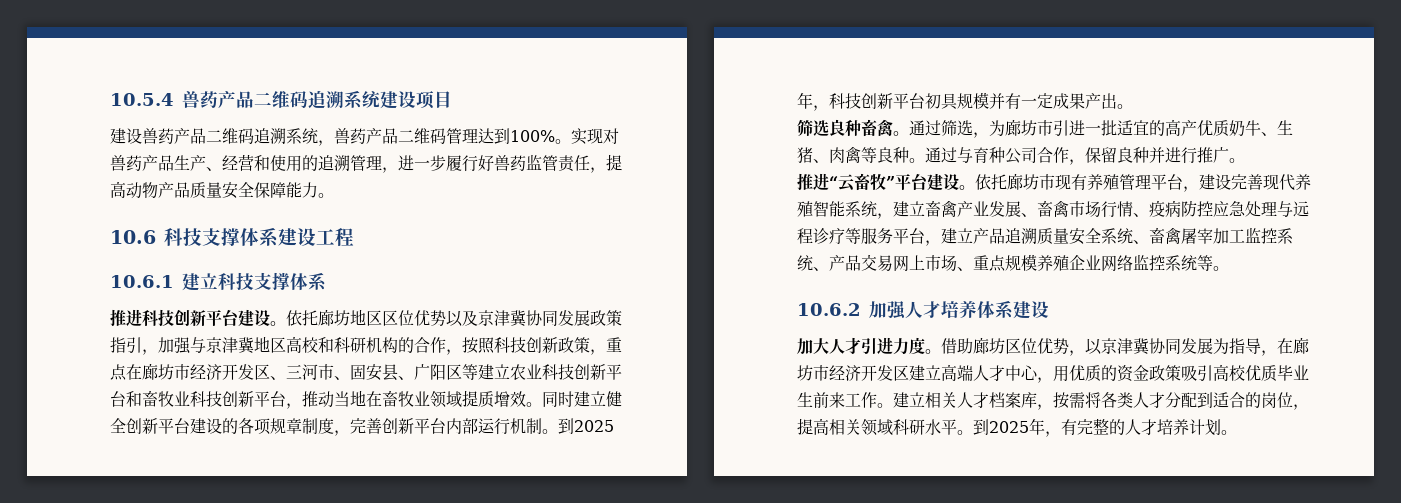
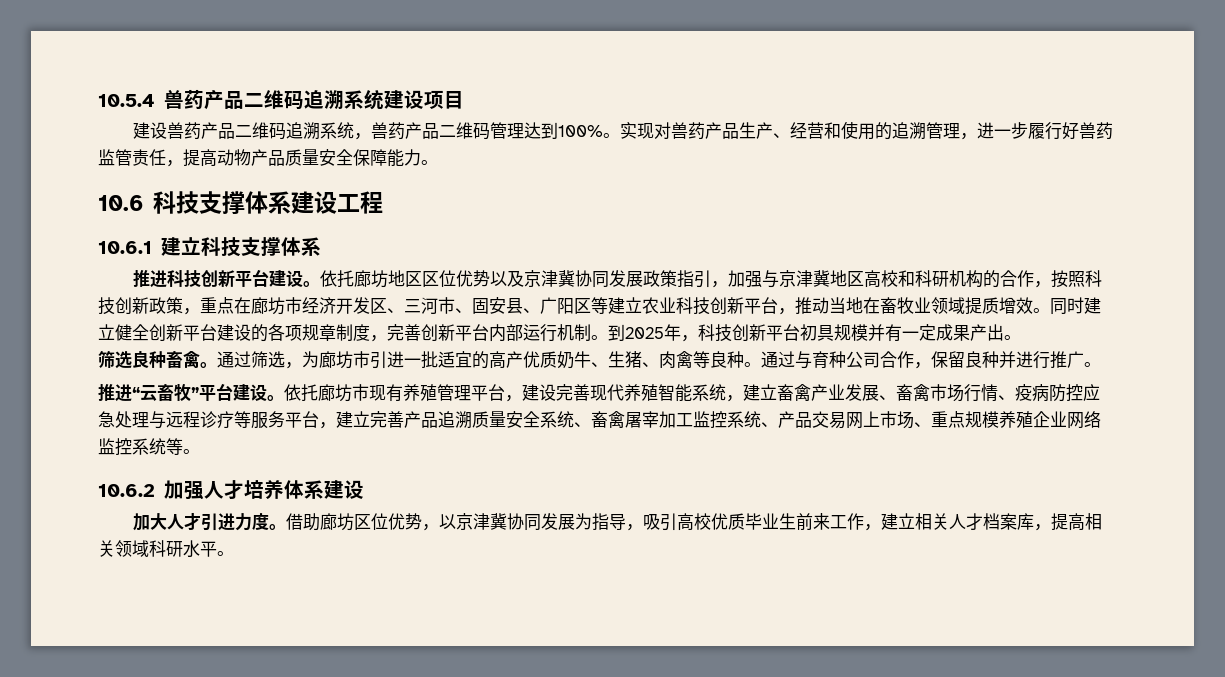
[126,390,286,407] 和畜牧业科技创新平台 -> (778, 305) none
(973, 235) none -> [370,411,404,428] 完善
[1277,337,1309,354] [797,364,1181,383] 在廊坊市经济开发区建立高端人才中心，用优质的资金政策 -> (643, 527) none
[877,403,893,408] 。 -> [863,524,881,531] ，
[1053,392,1309,410] 按需将各类人才分配到适合的岗位， -> (1051, 527) none
[973,418,1237,437] 到2025年，有完整的人才培养计划。 -> (234, 553) none

